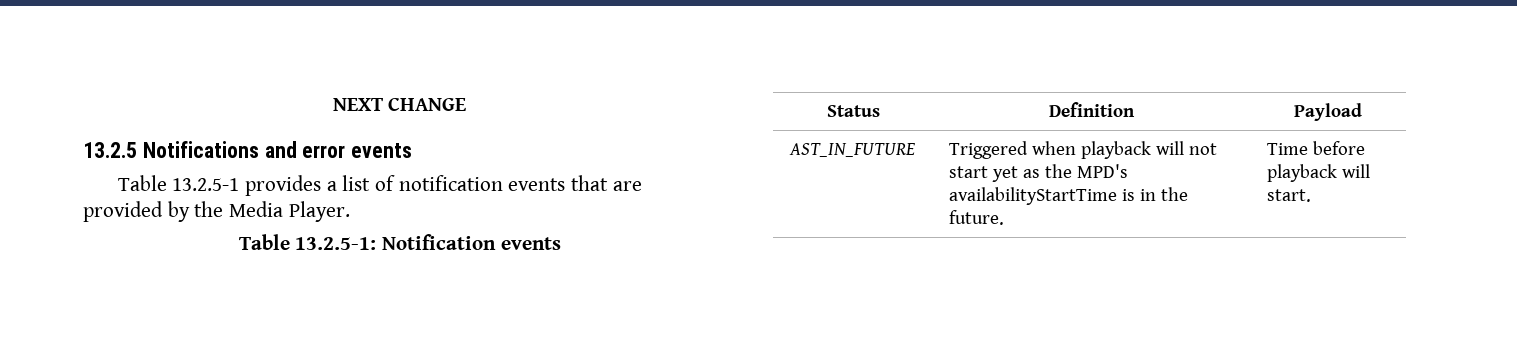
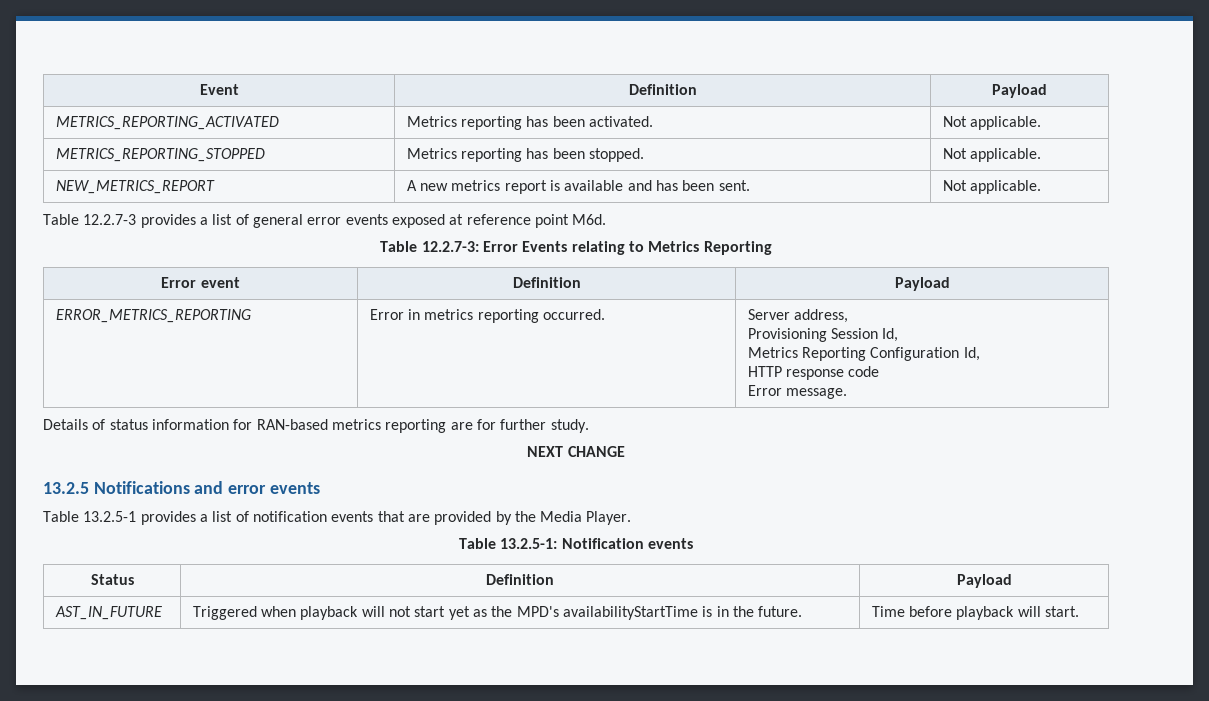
(332, 104) none -> [199,84,239,95] [628,84,697,95] [992,84,1047,98] [55,116,279,130] [406,116,654,130] [942,116,1042,130] [55,148,265,162] [406,148,645,162] [942,148,1042,162] [55,180,215,194] [406,180,750,194] [942,180,1042,194] [43,214,607,228] [380,241,772,255] [161,277,240,288] [512,277,581,288] [894,277,950,291] [55,309,251,323] [369,309,606,323] [747,309,849,323] [747,328,899,342] [747,347,980,361] [747,366,880,380] [747,385,848,399] [43,419,589,433] Event | Definition | Payload // METRICS_REPORTING_ACTIVATED | Metrics reporting has been activated. | Not applicable. // METRICS_REPORTING_STOPPED | Metrics reporting has been stopped. | Not applicable. // NEW_METRICS_REPORT | A new metrics report is available and has been sent. | Not applicable. // Table 12.2.7-3 provides a list of general error events exposed at reference point M6d. // Table 12.2.7-3: Error Events relating to Metrics Reporting // Error event | Definition | Payload // ERROR_METRICS_REPORTING | Error in metrics reporting occurred. | Server address, // Provisioning Session Id, // Metrics Reporting Configuration Id, // HTTP response code // Error message. // Details of status information for RAN-based metrics reporting are for further study. //

